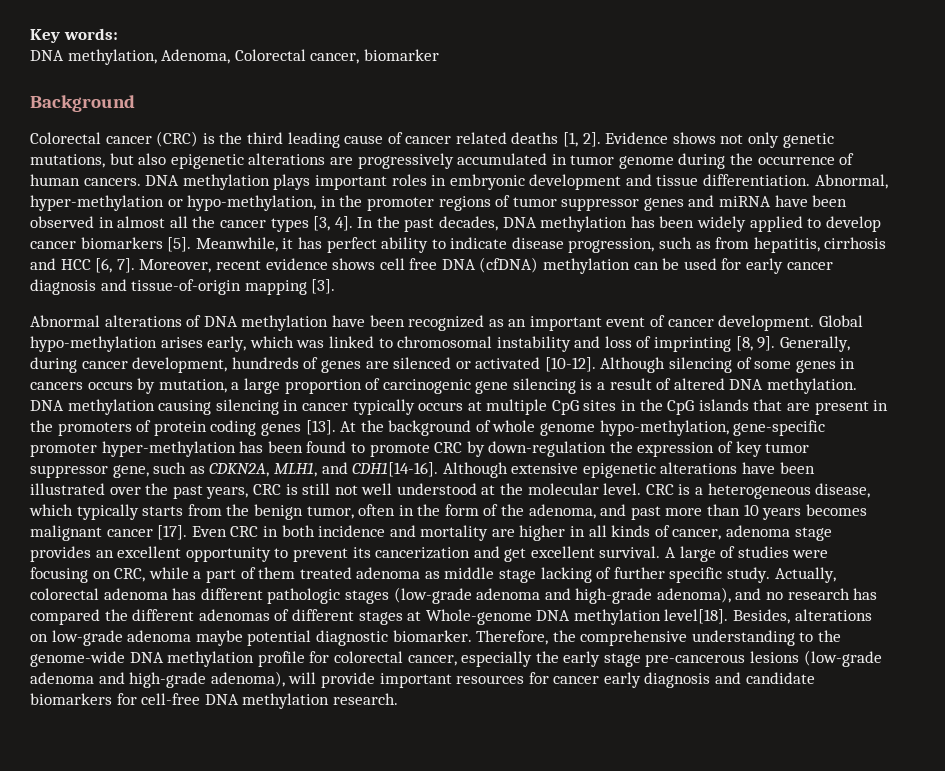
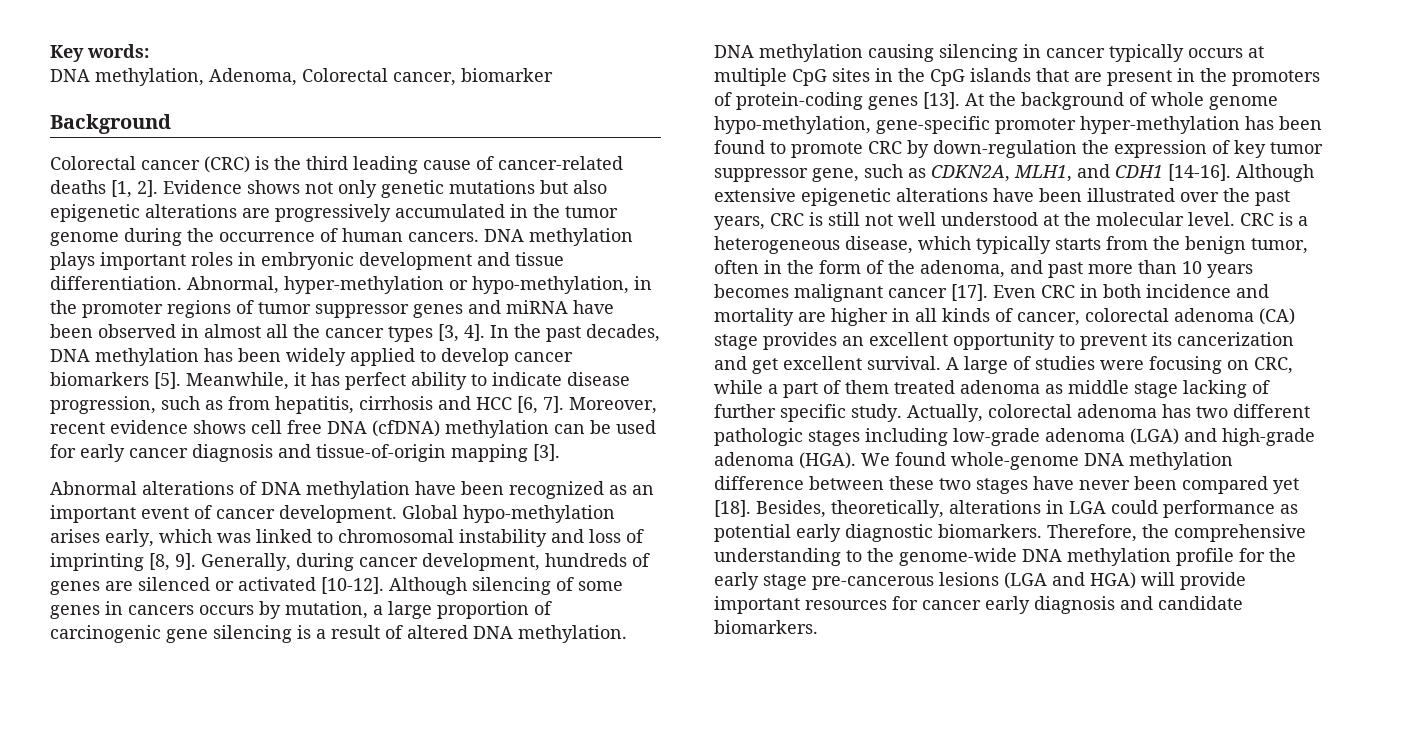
[405,132,507,144] cancer related -> [498,156,623,170] cancer-related
[30,154,105,168] mutations, -> [449,180,535,194] mutations
(567, 159) none -> [533,204,560,218] the
[153,420,257,436] protein coding -> [736,92,863,110] protein-coding
[352,462,439,477] CDH1[14-16]. -> [1115,164,1231,181] CDH1 [14-16].
[726,525,791,537] adenoma -> [1085,308,1295,325] colorectal adenoma (CA)
(197, 594) none -> [1196,406,1228,418] two
[393,587,878,604] [30,609,872,625] [30,630,472,646] (low-grade adenoma and high-grade adenoma), and no research has compared the different adenomas of different stages at Whole-genome DNA methylation level[18]. Besides, alterations on low-grade adenoma maybe potential diagnostic biomarker. -> [865,428,1315,446] [714,452,1233,470] [714,476,1299,494] [714,500,1298,518] [714,524,1042,542] including low-grade adenoma (LGA) and high-grade adenoma (HGA). We found whole-genome DNA methylation difference between these two stages have never been compared yet [18]. Besides, theoretically, alterations in LGA could performance as potential early diagnostic biomarkers.
[333,651,533,667] colorectal cancer, especially -> (1265, 555) none
[803,650,882,667] [30,671,285,688] (low-grade adenoma and high-grade adenoma), -> [1004,572,1136,589] (LGA and HGA)
[30,693,398,709] biomarkers for cell-free DNA methylation research. -> [714,620,818,634] biomarkers.

